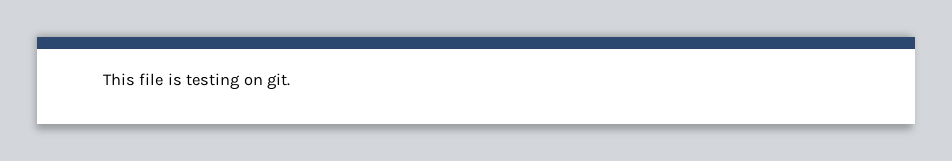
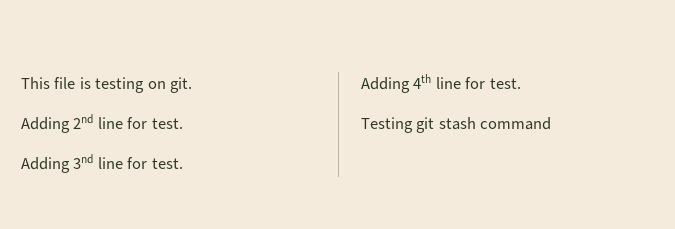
(291, 81) none -> [21,114,183,133] [21,154,183,173] [361,74,521,93] [361,117,552,133] // Adding 2nd line for test. // Adding 3nd line for test. // Adding 4th line for test. // Testing git stash command

